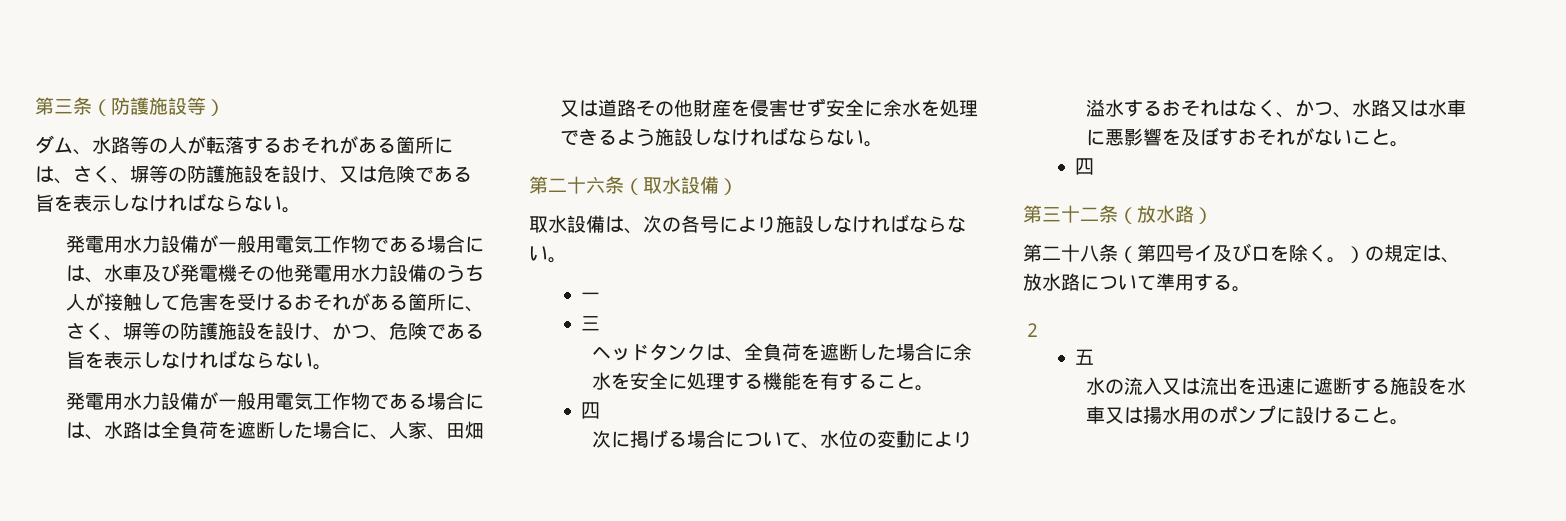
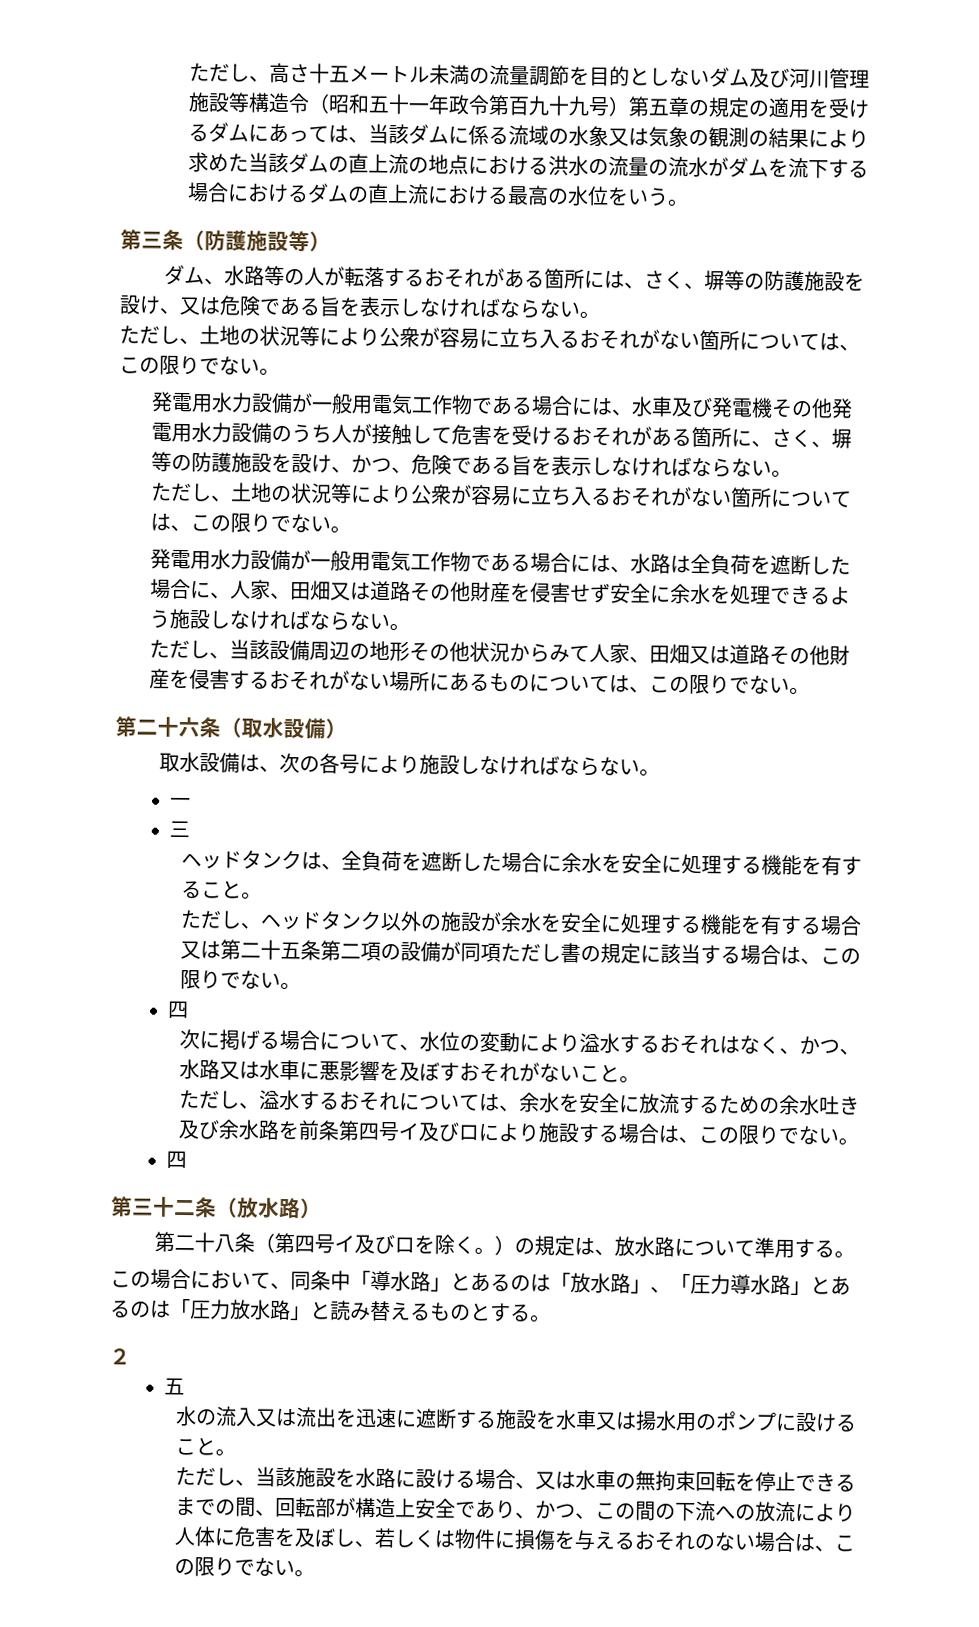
(35, 106) none -> [188,62,870,89] [187,92,869,119] [187,122,869,149] [187,152,869,179] [186,182,689,207] ただし、高さ十五メートル未満の流量調節を目的としないダム及び河川管理施設等構造令（昭和五十一年政令第百九十九号）第五章の規定の適用を受けるダムにあっては、当該ダムに係る流域の水象又は気象の観測の結果により求めた当該ダムの直上流の地点における洪水の流量の流水がダムを流下する場合におけるダムの直上流における最高の水位をいう。 //
(301, 210) none -> [119,325,860,351] [119,354,280,376] // ただし、土地の状況等により公衆が容易に立ち入るおそれがない箇所については、この限りでない。
(333, 367) none -> [151,482,853,508] [150,512,352,534] // ただし、土地の状況等により公衆が容易に立ち入るおそれがない箇所については、この限りでない。
(884, 144) none -> [149,639,851,666] [149,668,811,696] // ただし、当該設備周辺の地形その他状況からみて人家、田畑又は道路その他財産を侵害するおそれがない場所にあるものについては、この限りでない。
(934, 388) none -> [179,909,862,936] [179,939,861,965] [179,968,301,991] // ただし、ヘッドタンク以外の施設が余水を安全に処理する機能を有する場合又は第二十五条第二項の設備が同項ただし書の規定に該当する場合は、この限りでない。
(1409, 144) none -> [178,1089,860,1116] [177,1119,859,1146] // ただし、溢水するおそれについては、余水を安全に放流するための余水吐き及び余水路を前条第四号イ及びロにより施設する場合は、この限りでない。
(1251, 289) none -> [110,1268,851,1296] [110,1298,551,1323] // この場合において、同条中「導水路」とあるのは「放水路」、「圧力導水路」とあるのは「圧力放水路」と読み替えるものとする。
(1409, 422) none -> [174,1466,856,1492] [174,1496,856,1523] [173,1526,855,1553] [173,1556,315,1578] // ただし、当該施設を水路に設ける場合、又は水車の無拘束回転を停止できるまでの間、回転部が構造上安全であり、かつ、この間の下流への放流により人体に危害を及ぼし、若しくは物件に損傷を与えるおそれのない場合は、この限りでない。

